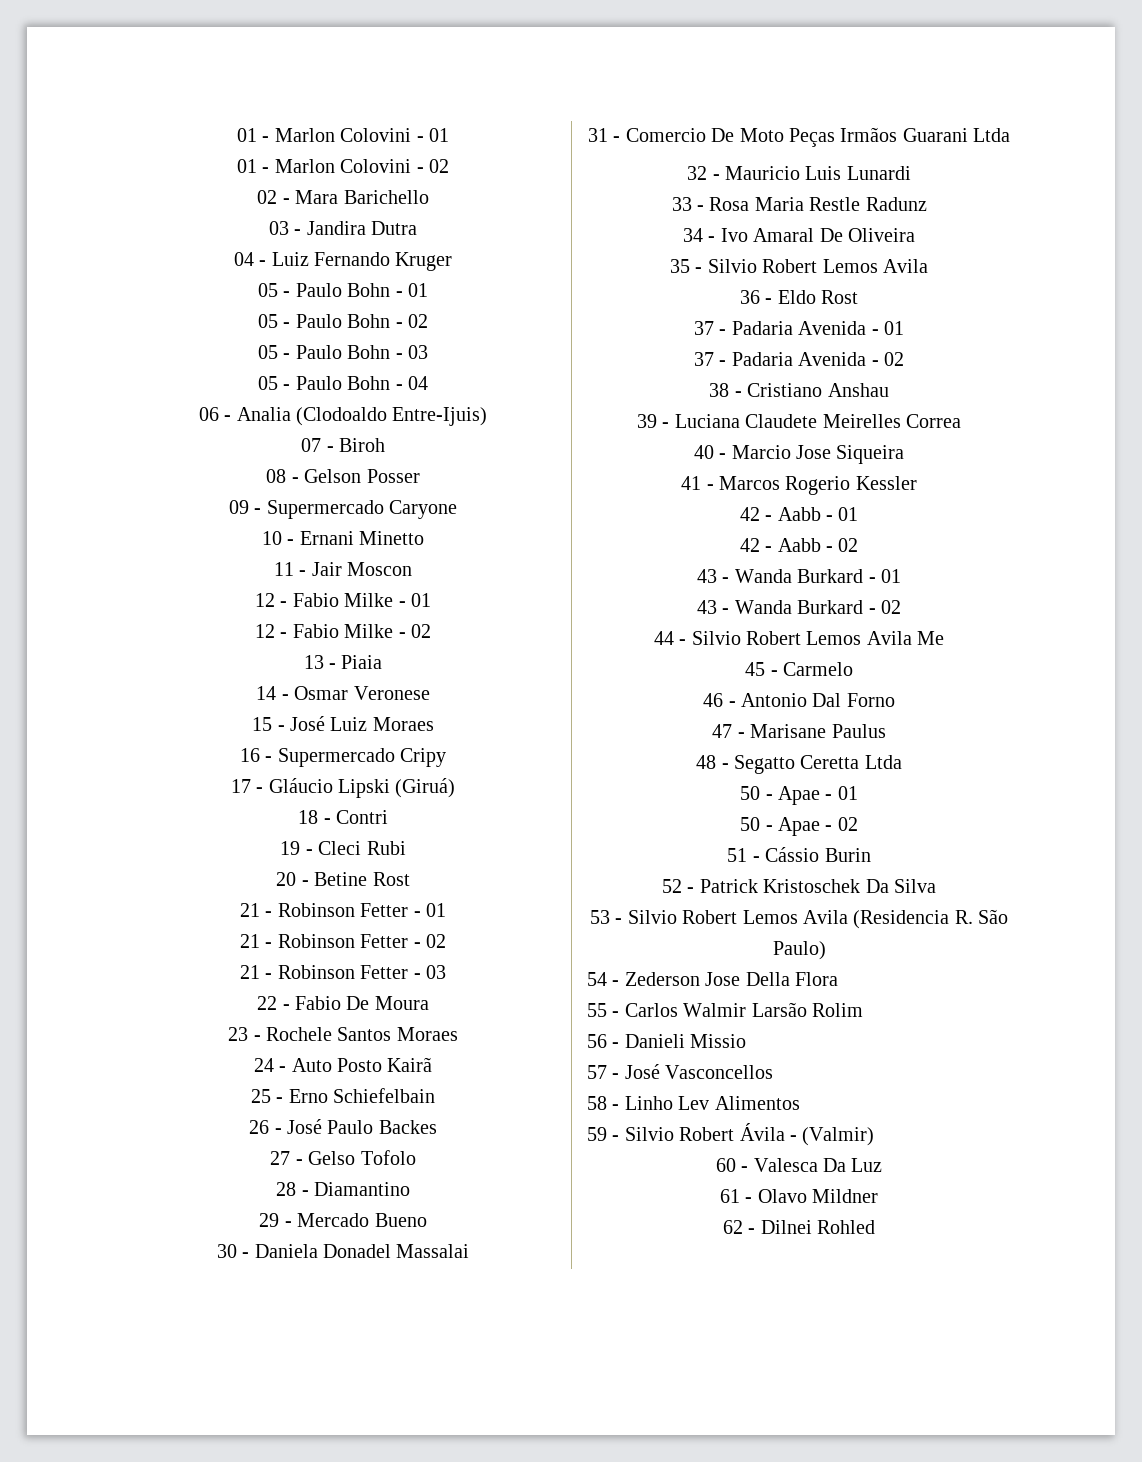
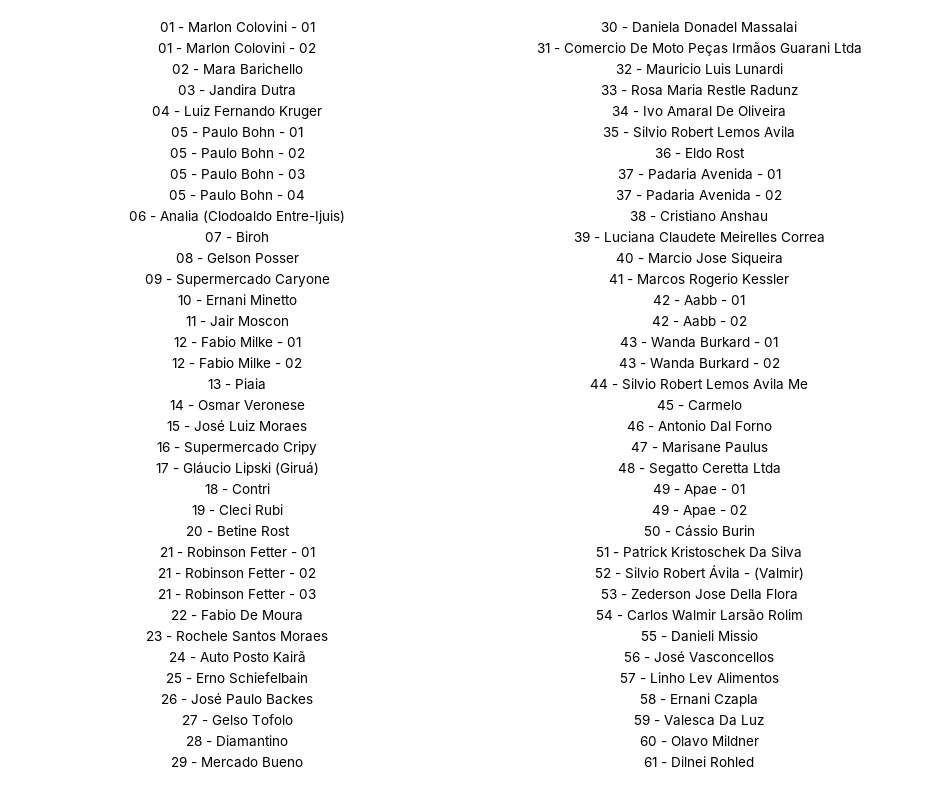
[740,786,761,800] 50 -> [653,483,670,494] 49
[740,817,761,831] 50 -> [651,504,669,515] 49
[727,848,748,862] 51 -> [643,526,661,536] 50
[662,879,682,893] 52 -> [596,547,609,557] 51
[589,909,1009,929] [772,941,826,960] [587,972,838,986] [587,1002,863,1017] [587,1034,747,1048] [587,1064,774,1079] [587,1096,800,1110] [587,1127,607,1141] 53 - Silvio Robert Lemos Avila (Residencia R. São Paulo) // 54 - Zederson Jose Della Flora // 55 - Carlos Walmir Larsão Rolim // 56 - Danieli Missio // 57 - José Vasconcellos // 58 - Linho Lev Alimentos // 59 -> [594,568,611,578] 52
[715,1158,736,1172] 60 -> [600,589,798,600] [595,609,803,621] [640,630,758,642] [624,651,774,663] [619,672,779,683] [640,693,758,707] [634,714,650,725] 53 - Zederson Jose Della Flora // 54 - Carlos Walmir Larsão Rolim // 55 - Danieli Missio // 56 - José Vasconcellos // 57 - Linho Lev Alimentos // 58 - Ernani Czapla // 59
[719,1189,740,1203] 61 -> [639,736,657,746] 60
[722,1220,743,1234] 62 -> [644,757,657,767] 61

